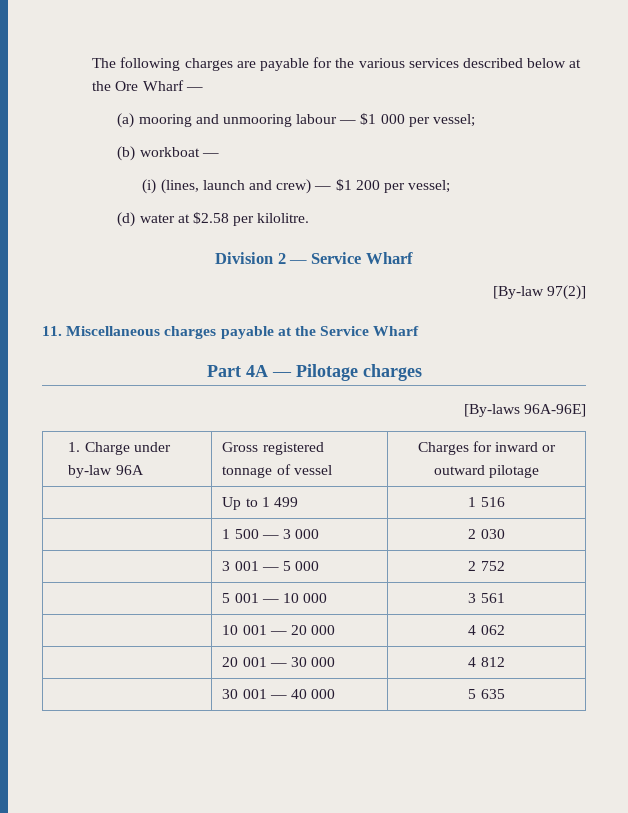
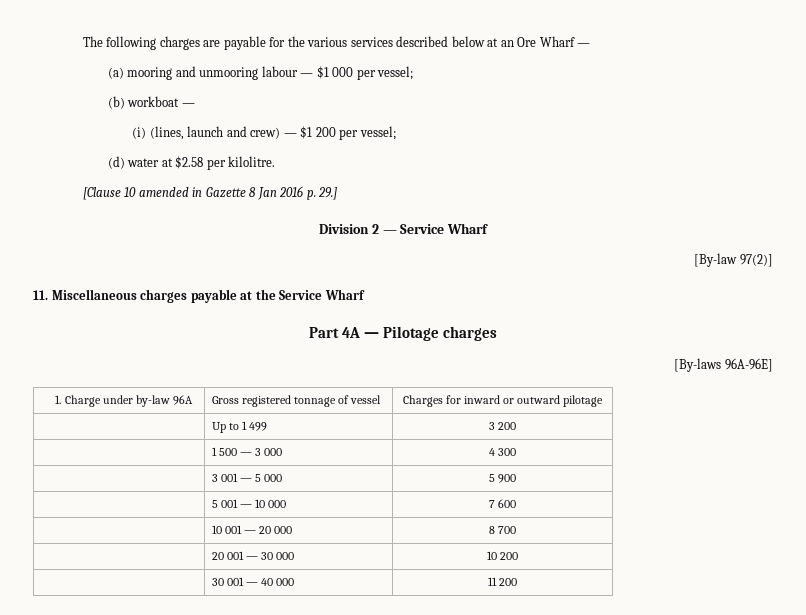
[92,81,112,91] the -> [500,40,514,47] an
(310, 218) none -> [82,186,338,200] // [Clause 10 amended in Gazette 8 Jan 2016 p. 29.]
[468,497,505,507] 1 516 -> [488,422,517,430] 3 200
[468,529,505,539] 2 030 -> [488,448,517,456] 4 300
[468,561,505,571] 2 752 -> [488,474,517,483] 5 900
[468,593,505,603] 3 561 -> [488,499,517,508] 7 600
[468,625,505,635] 4 062 -> [488,526,517,534] 8 700
[468,657,505,667] 4 812 -> [486,551,519,560] 10 200
[468,689,505,699] 5 635 -> [487,577,518,586] 11 200

